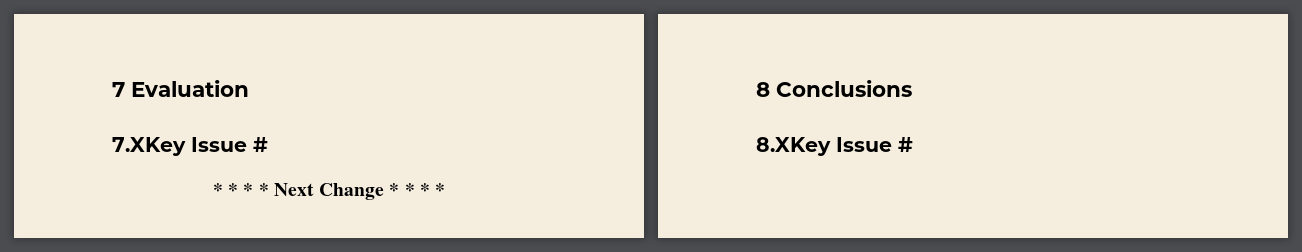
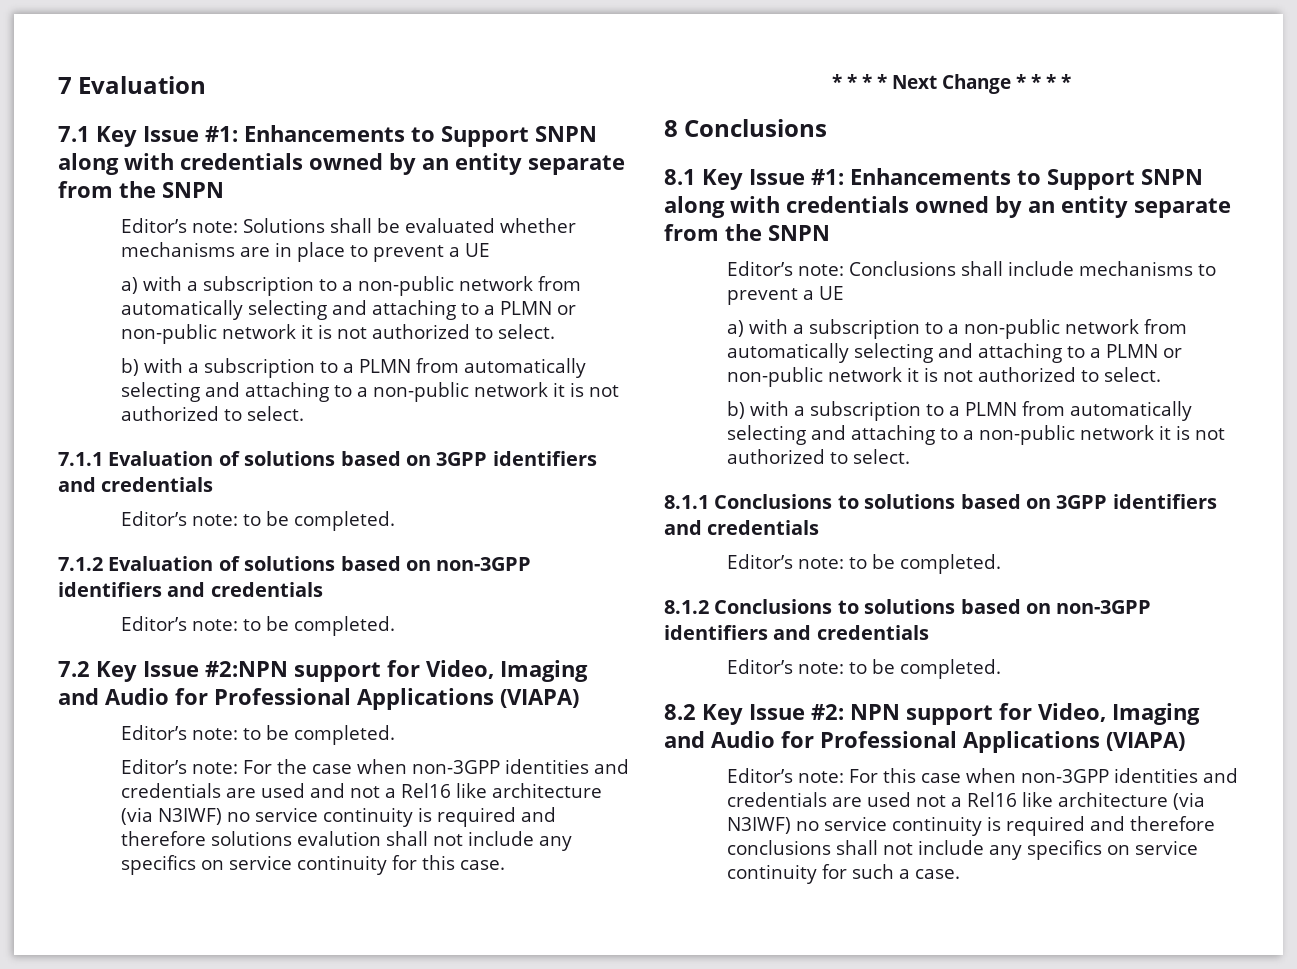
[112,137,268,156] 7.XKey Issue # -> [58,125,597,147] [58,153,625,175] [58,181,224,198] [121,218,577,233] [121,242,491,262] [121,276,582,296] [121,300,577,320] [121,324,556,344] [121,358,587,378] [121,382,620,402] [121,406,305,421] [58,451,597,466] [58,477,214,492] [121,511,396,531] [58,556,532,571] [58,582,323,597] [121,616,396,636] [58,660,588,682] [58,688,579,710] [121,725,396,745] [121,759,630,774] [121,783,603,798] [121,807,557,827] [121,831,573,851] [121,855,506,875] 7.1 Key Issue #1: Enhancements to Support SNPN along with credentials owned by an entity separate from the SNPN // Editor’s note: Solutions shall be evaluated whether mechanisms are in place to prevent a UE // a) with a subscription to a non-public network from automatically selecting and attaching to a PLMN or non-public network it is not authorized to select. // b) with a subscription to a PLMN from automatically selecting and attaching to a non-public network it is not authorized to select. // 7.1.1 Evaluation of solutions based on 3GPP identifiers and credentials // Editor’s note: to be completed. // 7.1.2 Evaluation of solutions based on non-3GPP identifiers and credentials // Editor’s note: to be completed. // 7.2 Key Issue #2:NPN support for Video, Imaging and Audio for Professional Applications (VIAPA) // Editor’s note: to be completed. // Editor’s note: For the case when non-3GPP identities and credentials are used and not a Rel16 like architecture (via N3IWF) no service continuity is required and therefore solutions evalution shall not include any specifics on service continuity for this case.
[756,137,913,156] 8.XKey Issue # -> [664,168,1203,190] [664,196,1231,218] [664,224,830,241] [727,261,1217,276] [727,286,845,305] [727,319,1188,339] [727,343,1183,363] [727,367,1162,387] [727,401,1193,421] [727,425,1226,445] [727,449,911,464] [664,494,1217,509] [664,520,820,535] [727,554,1002,574] [664,599,1152,614] [664,625,929,640] [727,659,1002,679] [664,703,1200,725] [664,731,1185,753] [727,768,1239,783] [727,792,1206,810] [727,816,1216,836] [727,840,1199,860] [727,864,961,884] 8.1 Key Issue #1: Enhancements to Support SNPN along with credentials owned by an entity separate from the SNPN // Editor’s note: Conclusions shall include mechanisms to prevent a UE // a) with a subscription to a non-public network from automatically selecting and attaching to a PLMN or non-public network it is not authorized to select. // b) with a subscription to a PLMN from automatically selecting and attaching to a non-public network it is not authorized to select. // 8.1.1 Conclusions to solutions based on 3GPP identifiers and credentials // Editor’s note: to be completed. // 8.1.2 Conclusions to solutions based on non-3GPP identifiers and credentials // Editor’s note: to be completed. // 8.2 Key Issue #2: NPN support for Video, Imaging and Audio for Professional Applications (VIAPA) // Editor’s note: For this case when non-3GPP identities and credentials are used not a Rel16 like architecture (via N3IWF) no service continuity is required and therefore conclusions shall not include any specifics on service continuity for such a case.

